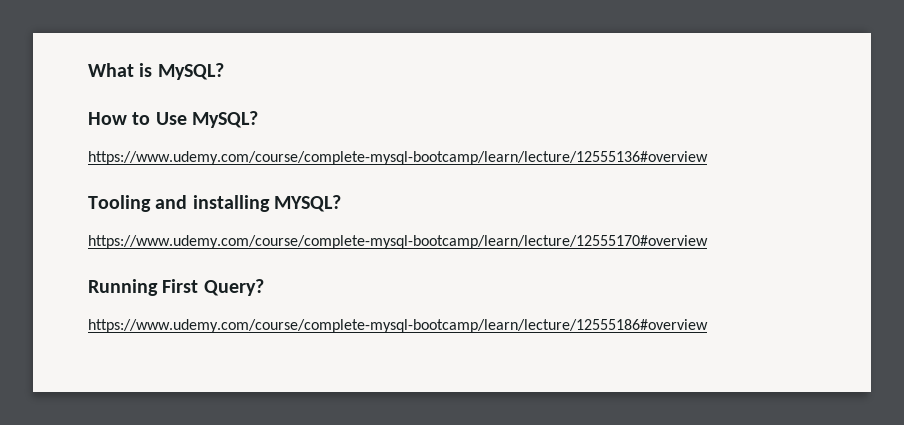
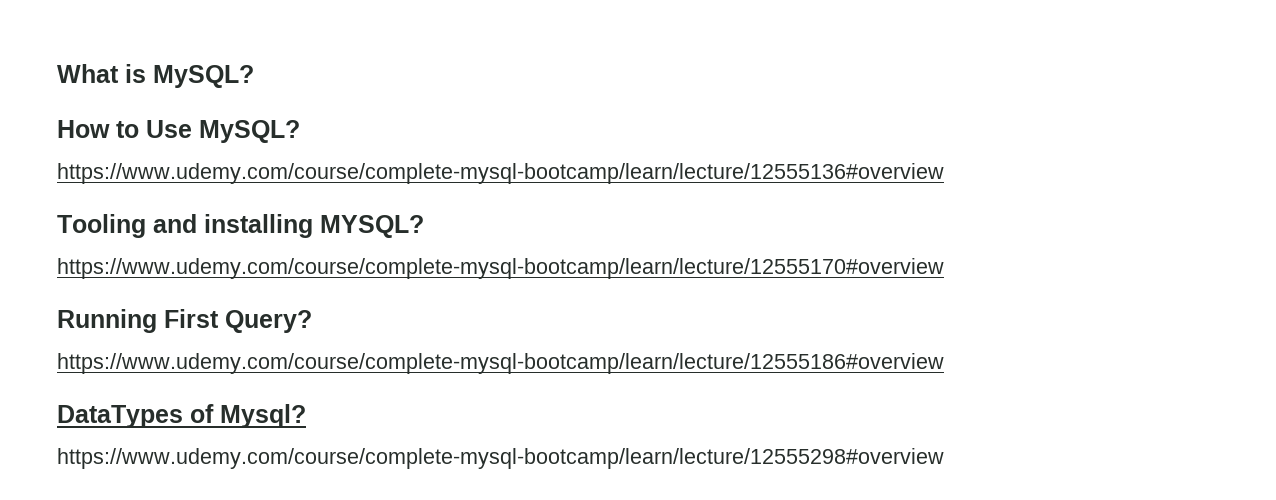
(708, 326) none -> [57,404,306,428] [57,448,944,469] // DataTypes of Mysql? // https://www.udemy.com/course/complete-mysql-bootcamp/learn/lecture/12555298#overview

